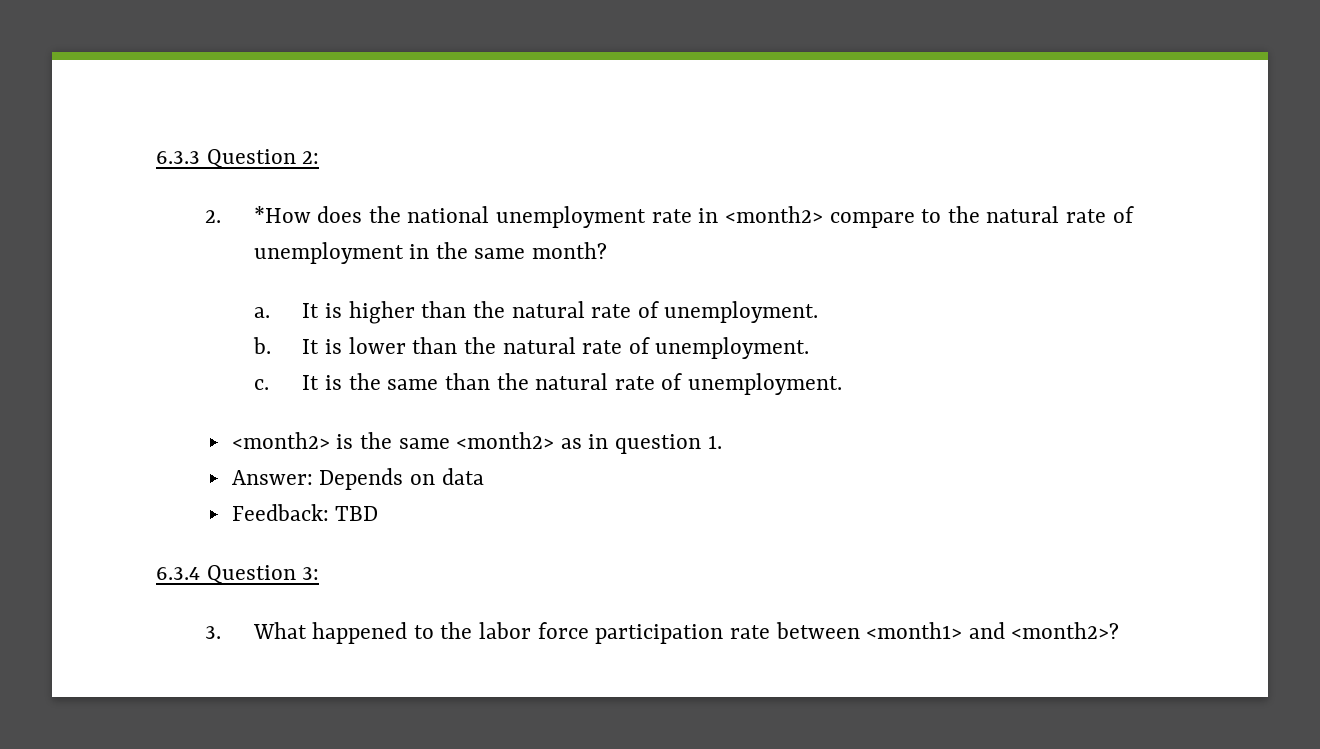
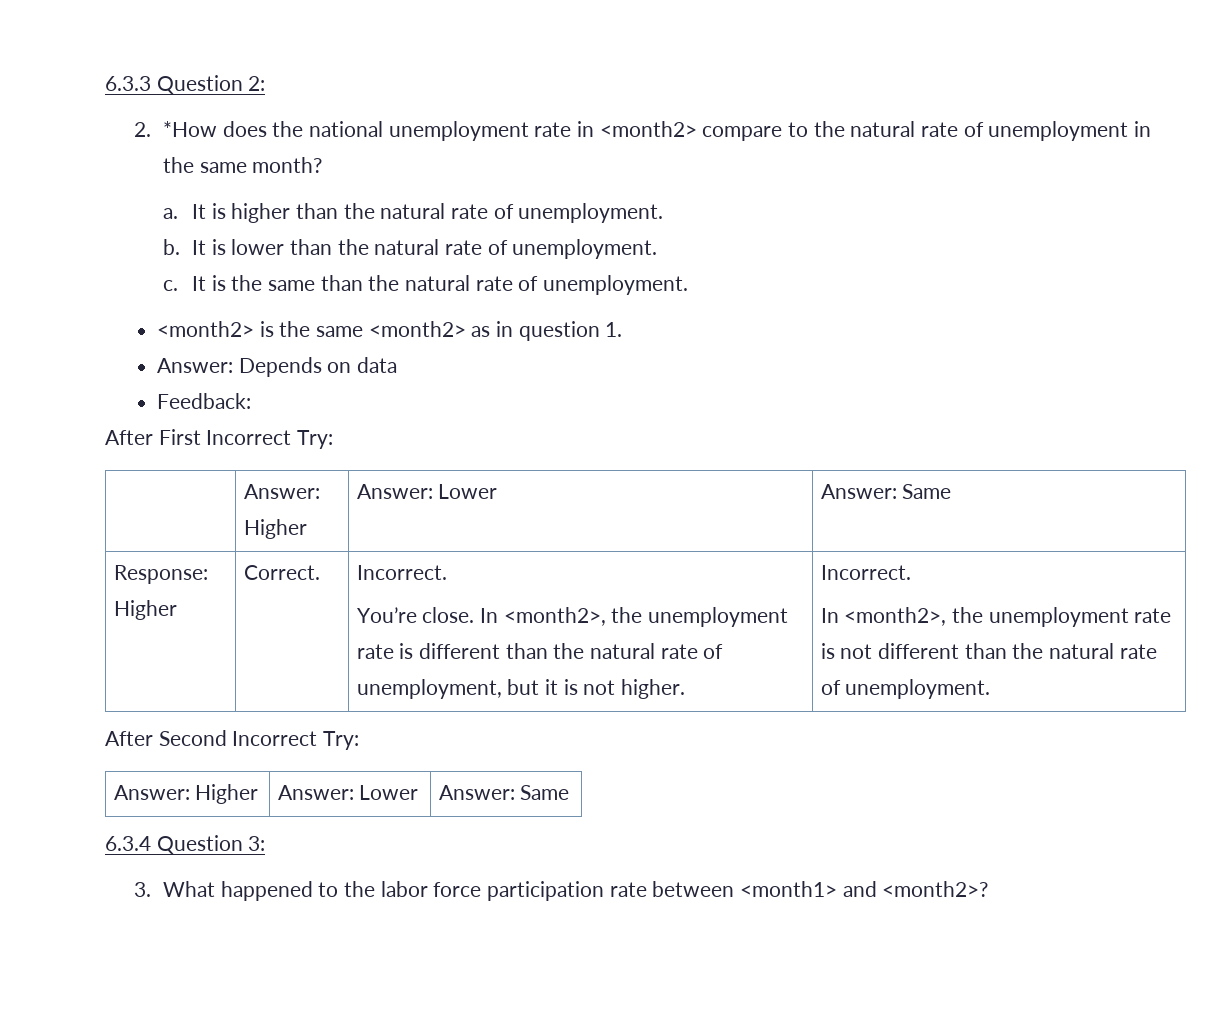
[335,506,379,521] TBD -> [105,429,334,449] [243,484,320,499] [243,519,307,539] [356,484,498,499] [820,484,952,499] [113,565,208,584] [113,600,177,620] [243,565,320,580] [356,565,447,580] [356,607,789,627] [356,643,724,659] [356,679,686,699] [820,565,911,580] [820,607,1172,627] [820,643,1157,659] [820,679,991,699] [105,730,360,750] [113,784,259,804] [277,785,419,800] [438,785,570,800] // After First Incorrect Try: // | Answer: Higher | Answer: Lower | Answer: Same // Response: Higher | Correct. | Incorrect. // You’re close. In <month2>, the unemployment rate is different than the natural rate of unemployment, but it is not higher. | Incorrect. // In <month2>, the unemployment rate is not different than the natural rate of unemployment. // After Second Incorrect Try: // Answer: Higher | Answer: Lower | Answer: Same

